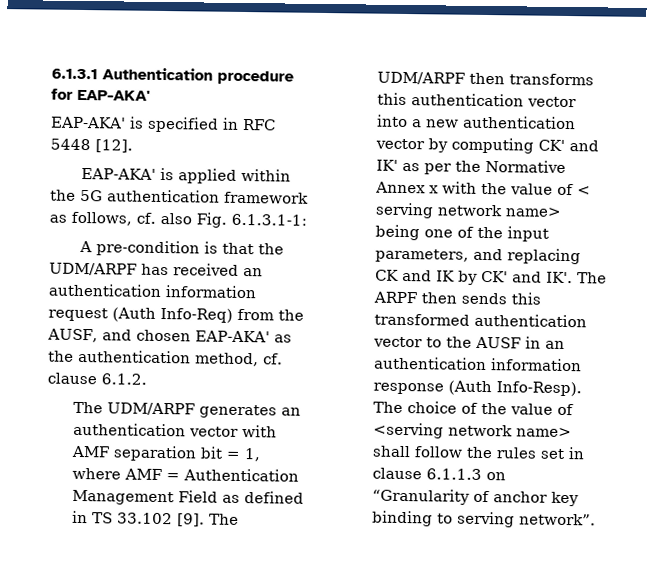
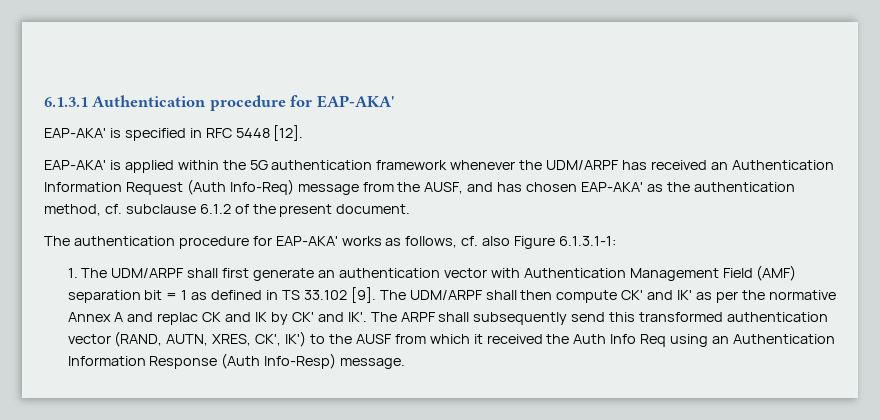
[49,211,307,228] [79,240,255,257] as follows, cf. also Fig. 6.1.3.1-1: // A pre-condition is that -> [450,160,516,170] whenever
[48,283,257,299] [48,307,108,322] authentication information request -> [731,160,834,170] [44,182,183,195] Authentication Information Request
(233, 315) none -> [297,184,359,195] message
(132, 335) none -> [497,182,523,192] has
[47,372,147,385] [72,401,301,419] [72,422,277,438] [70,445,261,462] [71,467,299,482] [71,489,218,506] clause 6.1.2. // The UDM/ARPF generates an authentication vector with AMF separation bit = 1, where AMF = Authentication Management Field -> [125,204,411,217] [44,236,617,249] [67,265,797,281] [67,290,188,303] subclause 6.1.2 of the present document. // The authentication procedure for EAP-AKA' works as follows, cf. also Figure 6.1.3.1-1: // 1. The UDM/ARPF shall first generate an authentication vector with Authentication Management Field (AMF) separation bit = 1
[468,72,594,86] [376,92,577,108] [376,114,576,130] [374,137,534,154] then transforms this authentication vector into a new authentication vector by computing -> [485,290,618,303] shall then compute
[484,159,566,173] [374,181,591,196] [374,202,562,219] [374,224,549,242] [374,248,581,265] Normative Annex x with the value of < serving network name> being one of the input parameters, and replacing -> [768,290,836,300] [67,312,199,325] normative Annex A and replac
[420,292,507,305] then sends -> [438,312,606,325] shall subsequently send
[425,336,565,349] [373,356,582,372] [372,380,582,397] [372,401,574,416] [372,422,572,439] [371,445,585,460] [371,467,506,481] [371,488,579,507] [371,510,596,528] to the AUSF in an authentication information response (Auth Info-Resp). The choice of the value of <serving network name> shall follow the rules set in clause 6.1.1.3 on “Granularity of anchor key binding to serving network”. -> [114,331,835,347] [67,353,406,369] (RAND, AUTN, XRES, CK', IK') to the AUSF from which it received the Auth Info Req using an Authentication Information Response (Auth Info-Resp) message.

